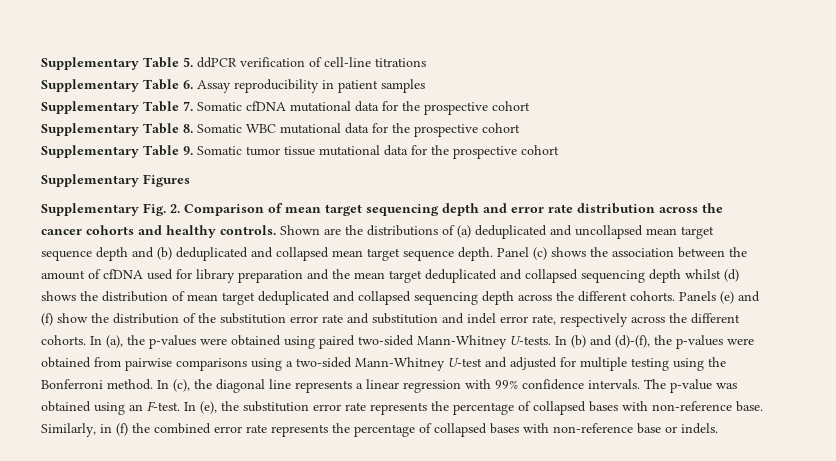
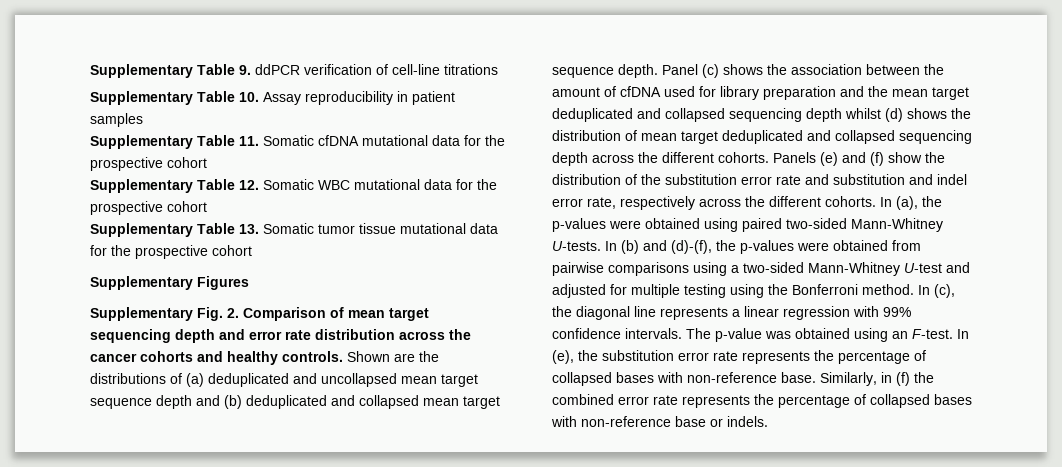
[41,57,193,70] Supplementary Table 5. -> [90,64,251,78] Supplementary Table 9.
[183,80,193,89] 6. -> [239,92,259,102] 10.
[183,101,193,111] 7. -> [239,136,259,146] 11.
[183,124,193,133] 8. -> [239,180,259,190] 12.
[183,146,193,155] 9. -> [239,224,259,234] 13.

